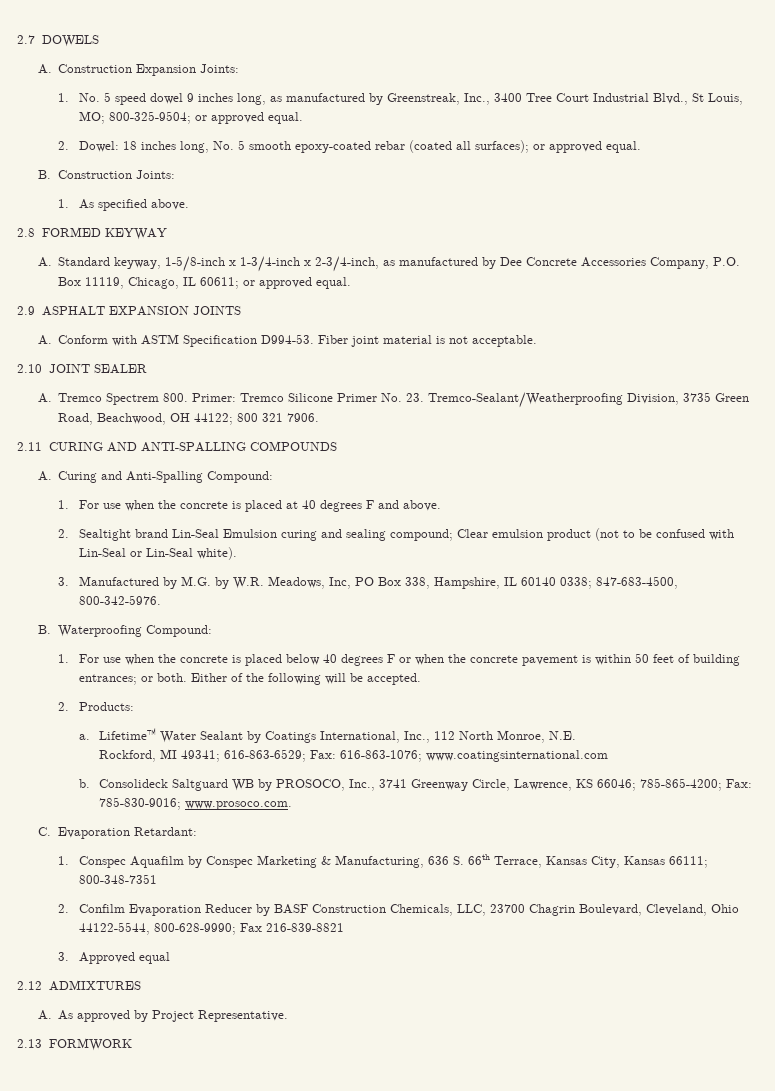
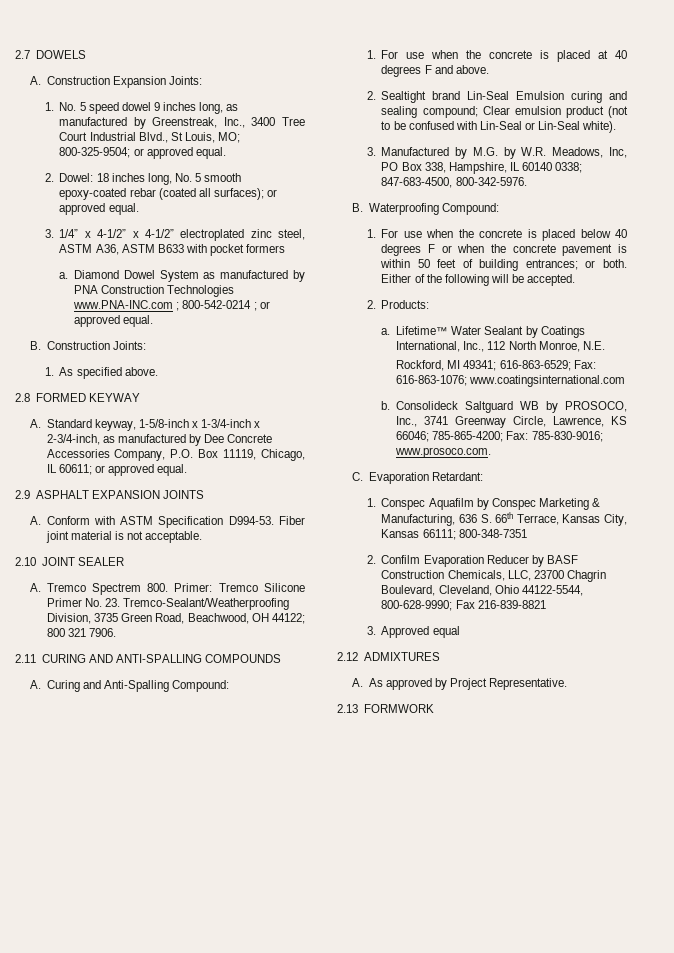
(641, 147) none -> [44,229,305,241] [59,244,286,256] [59,270,305,282] [74,285,235,297] [73,300,270,311] [74,315,154,327] // 3. 1/4” x 4-1/2” x 4-1/2” electroplated zinc steel, ASTM A36, ASTM B633 with pocket formers // a. Diamond Dowel System as manufactured by PNA Construction Technologies www.PNA-INC.com ; 800-542-0214 ; or approved equal.

